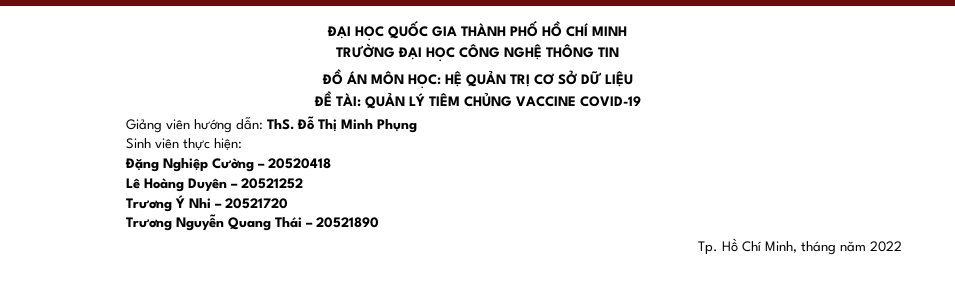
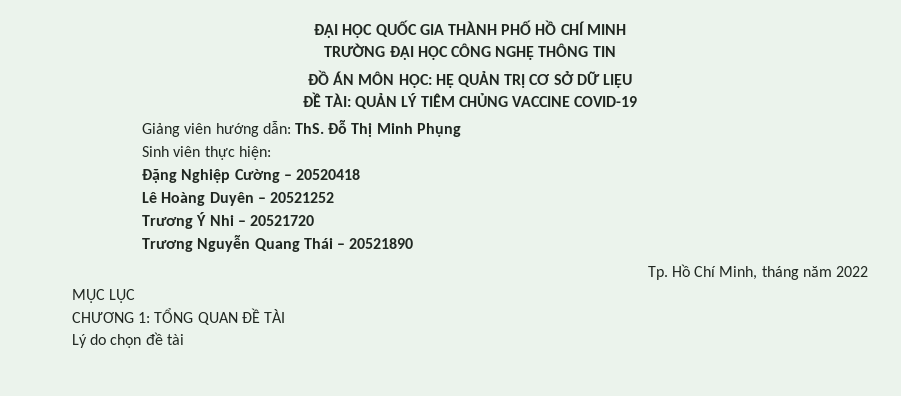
(902, 246) none -> [72,289,136,303] [72,308,285,325] [72,332,184,348] // MỤC LỤC // CHƯƠNG 1: TỔNG QUAN ĐỀ TÀI // Lý do chọn đề tài

